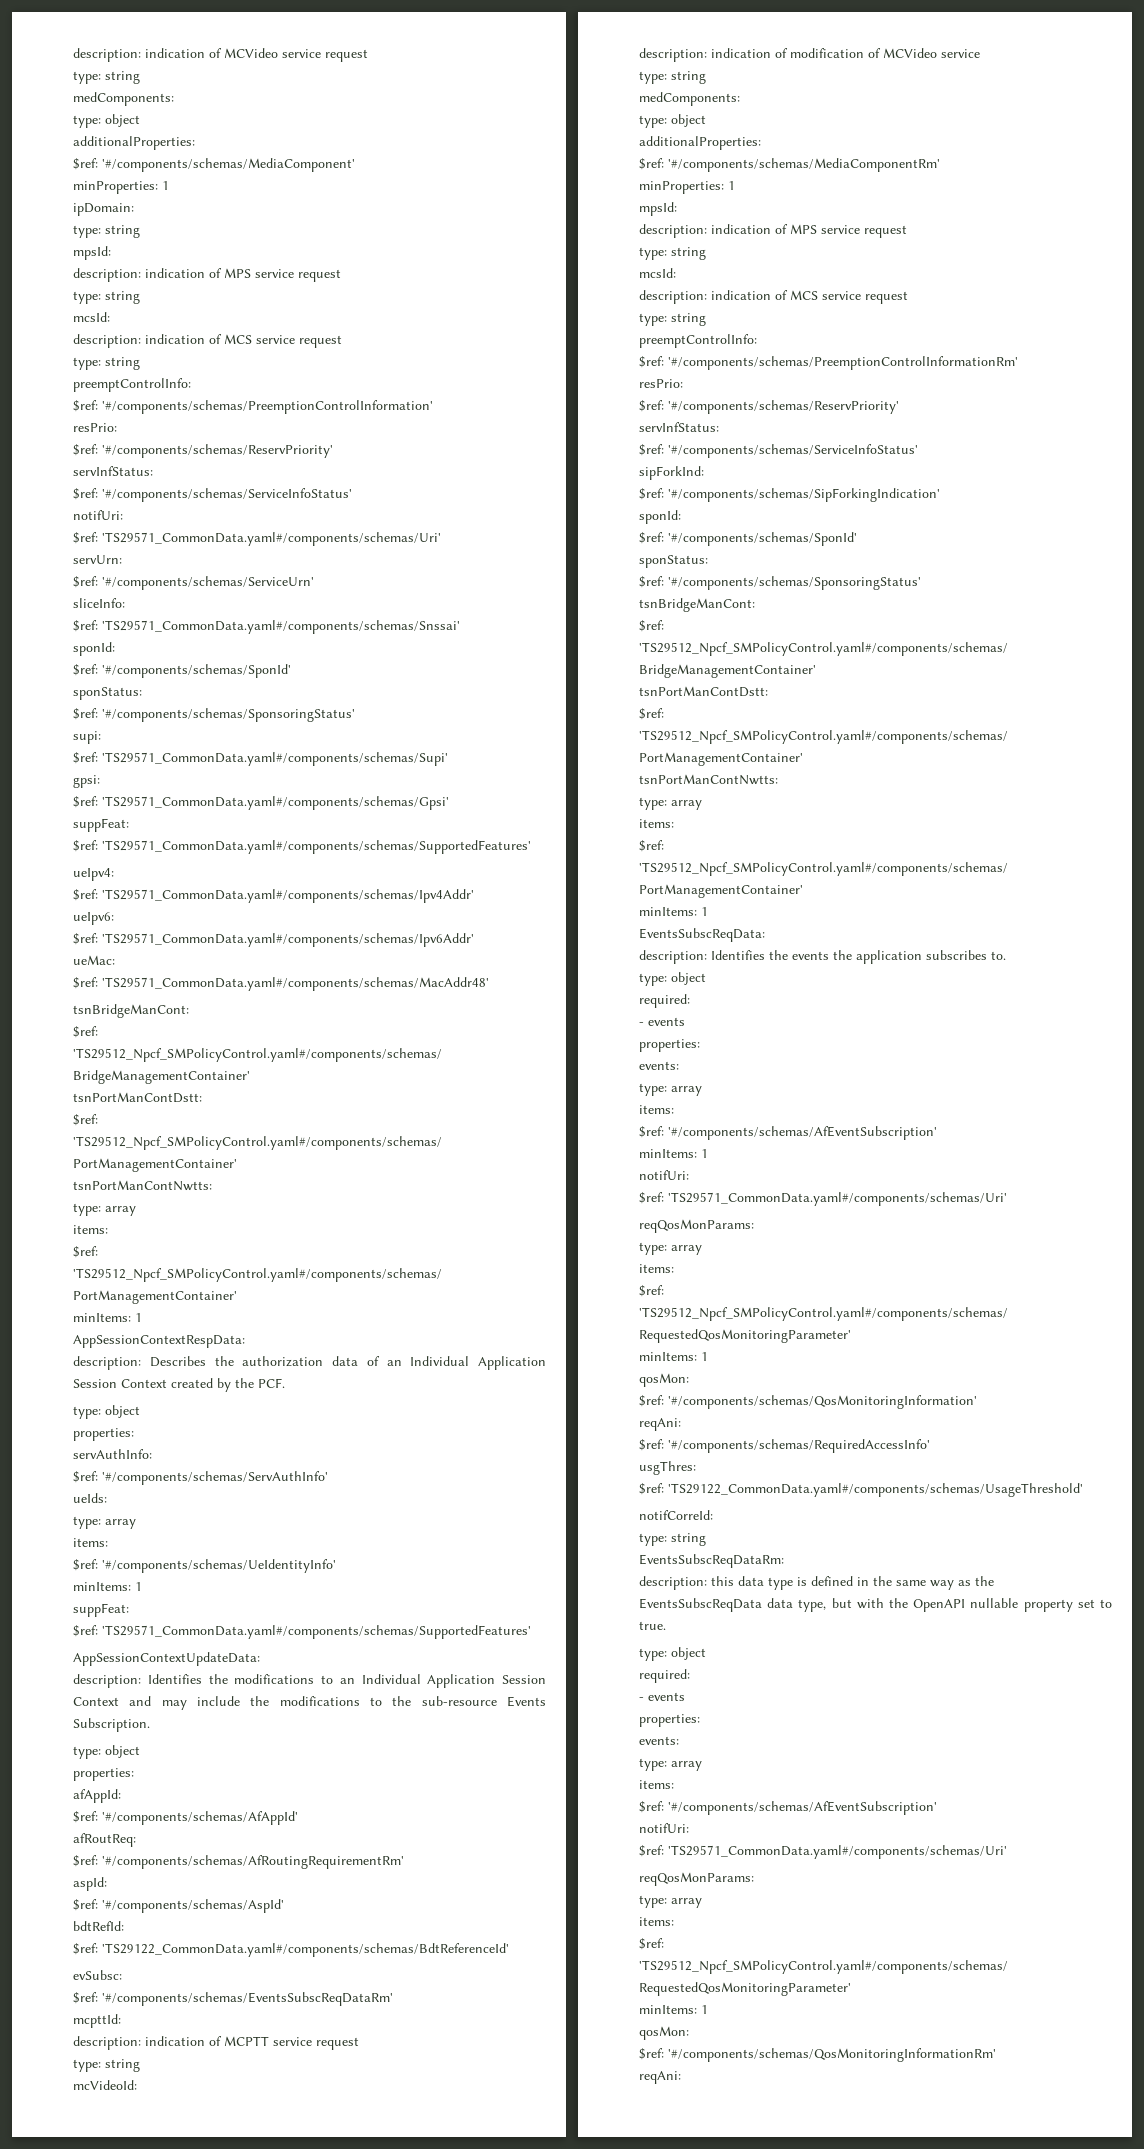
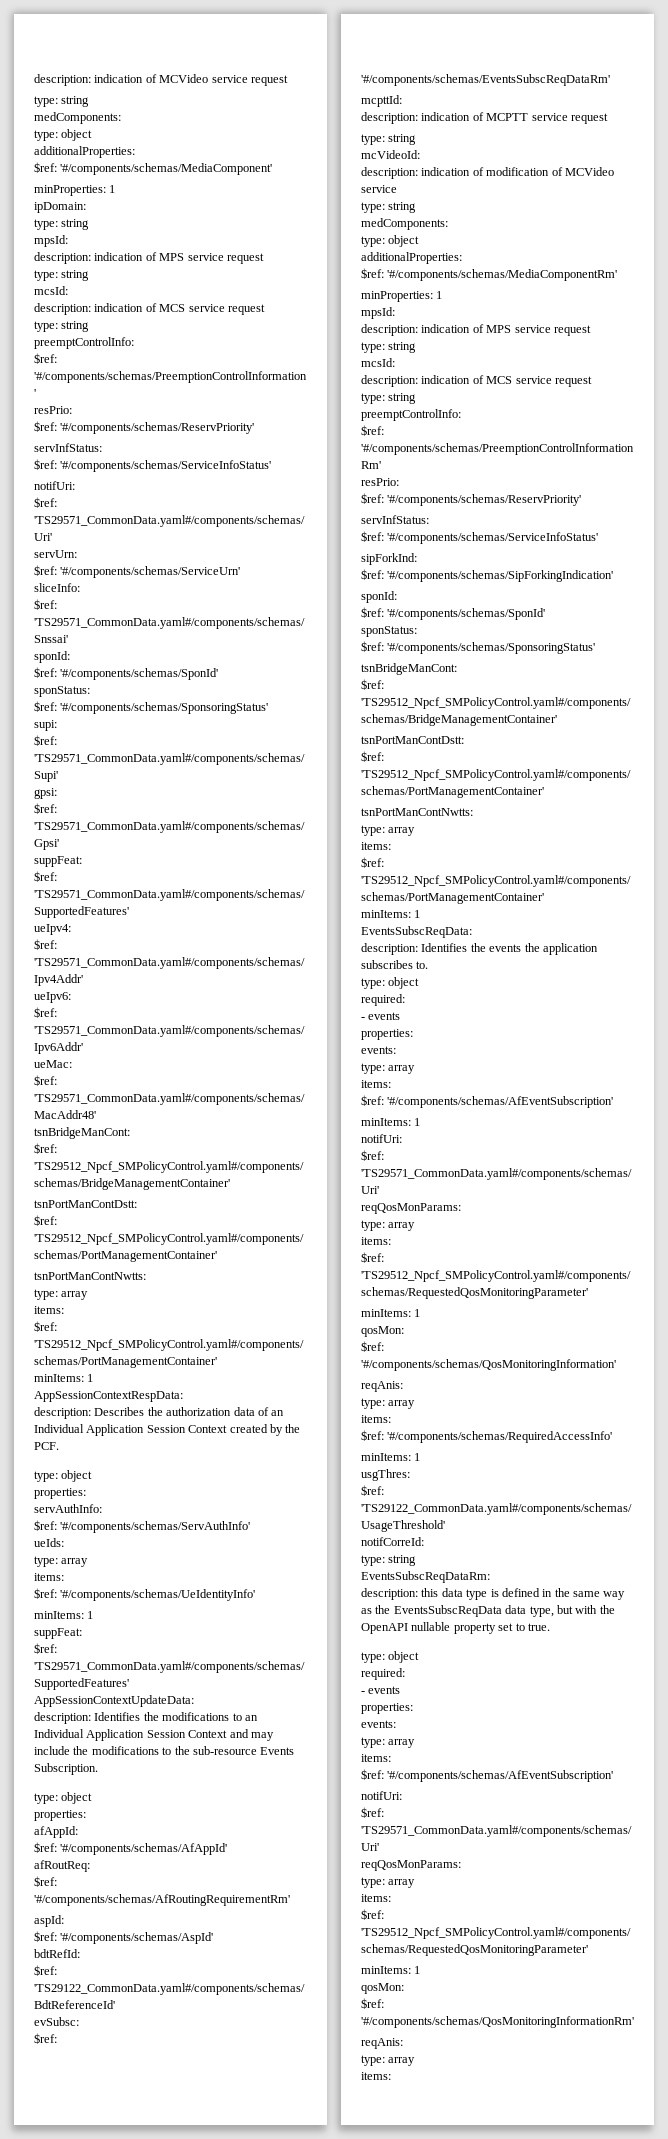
[639,1418,681,1431] reqAni: -> [361,1381,403,1392] [361,1398,416,1409] [361,1415,391,1423] reqAnis: // type: array // items:
(930, 1446) none -> [361,1453,421,1461] // minItems: 1
[639,2071,681,2084] reqAni: -> [361,2038,403,2049] [361,2055,416,2066] [361,2072,391,2080] reqAnis: // type: array // items:

